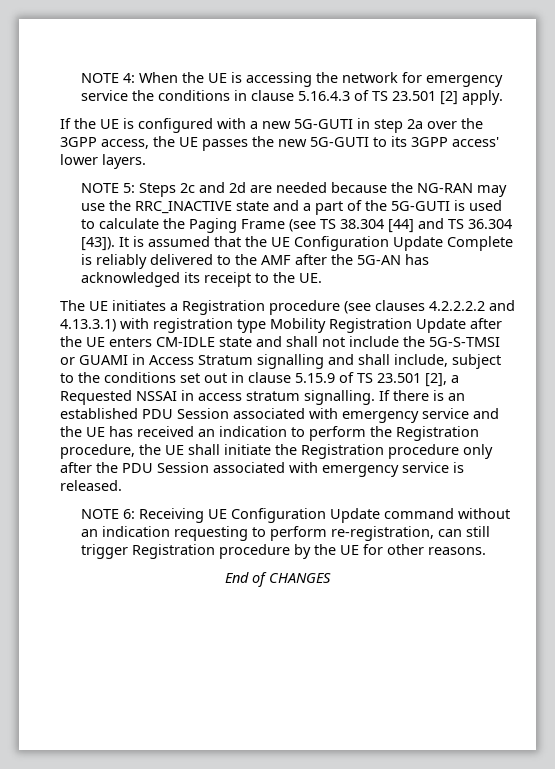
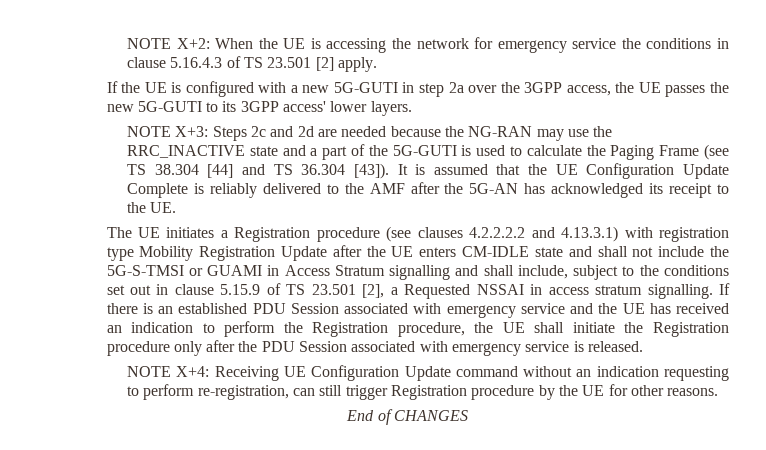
[81,73,136,83] NOTE 4: -> [127,38,210,49] NOTE X+2:
[123,183,136,193] 5: -> [175,126,209,137] X+3:
[123,509,136,519] 6: -> [176,366,210,377] X+4:

